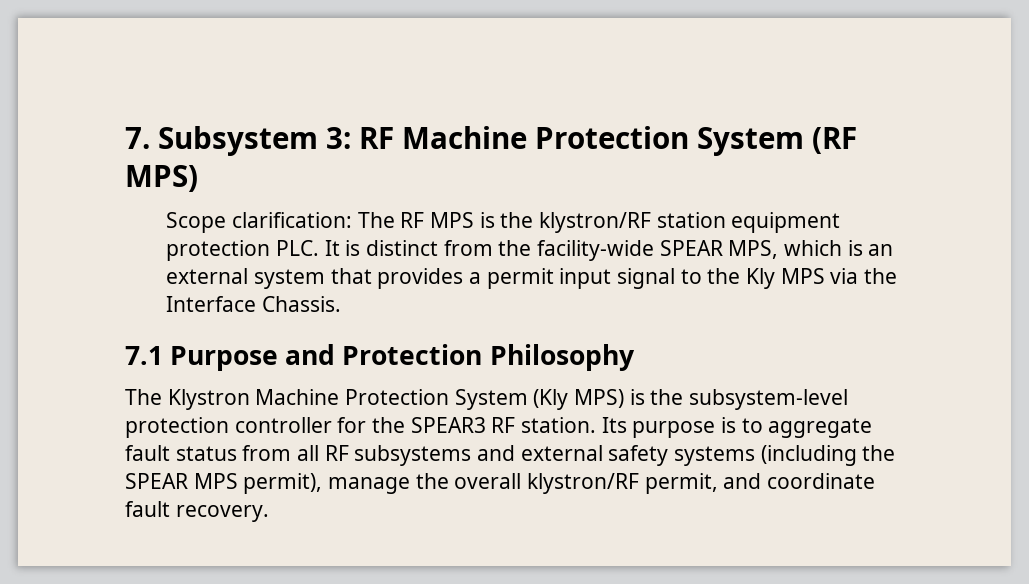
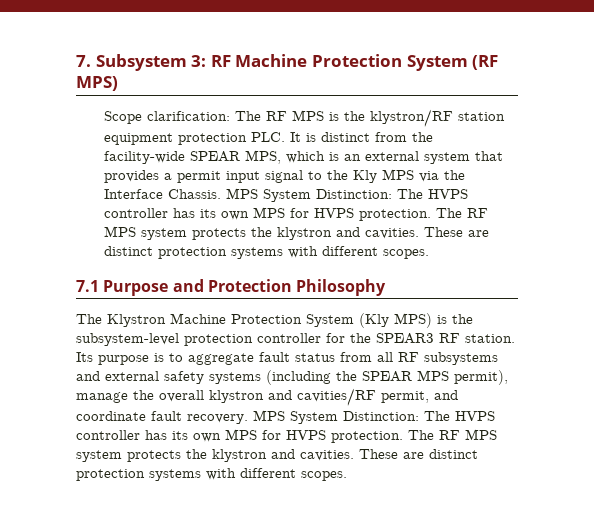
(342, 304) none -> [225,188,468,202] [103,207,488,221] [103,226,489,240] [103,246,429,259] MPS System Distinction: The HVPS controller has its own MPS for HVPS protection. The RF MPS system protects the klystron and cavities. These are distinct protection systems with different scopes.
[527,473,640,494] klystron/RF -> [209,388,376,406] klystron and cavities/RF
(269, 513) none -> [253,410,495,424] [76,429,497,443] [76,449,478,462] [76,468,347,481] MPS System Distinction: The HVPS controller has its own MPS for HVPS protection. The RF MPS system protects the klystron and cavities. These are distinct protection systems with different scopes.

